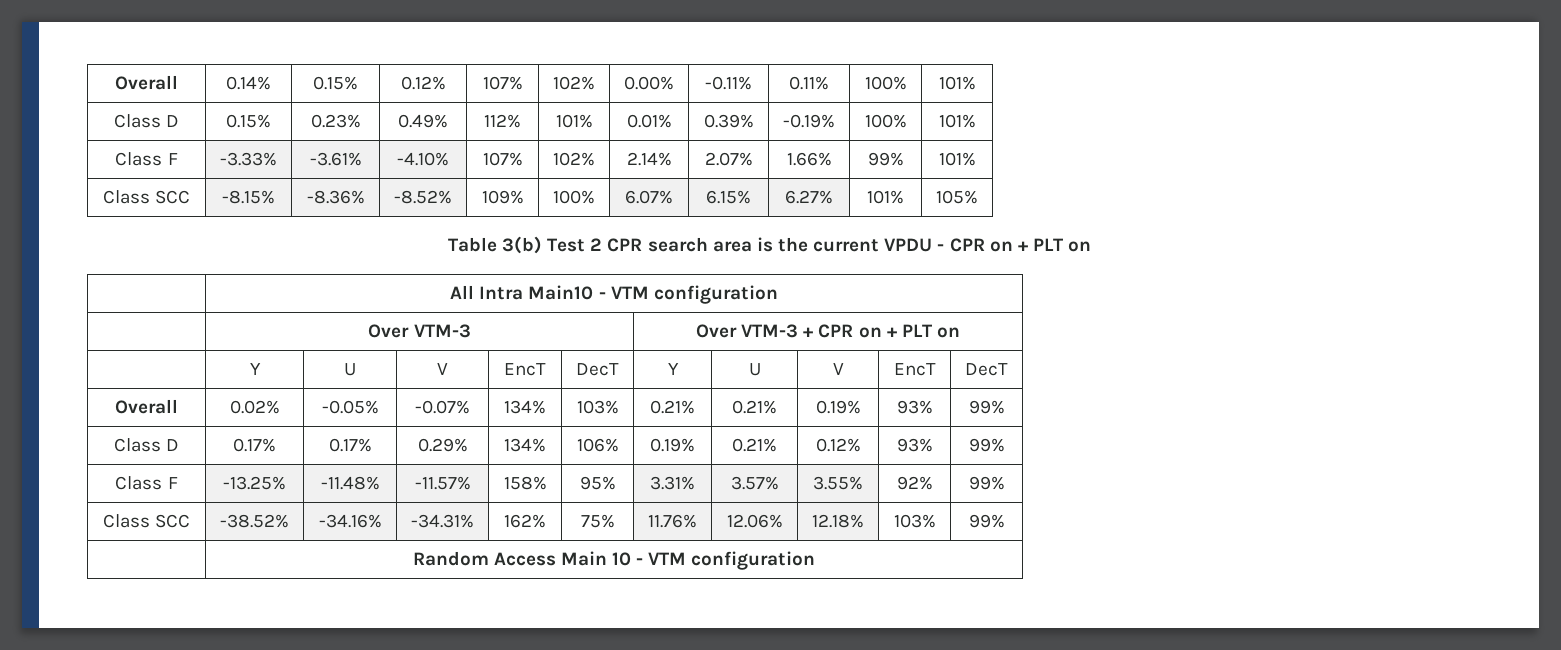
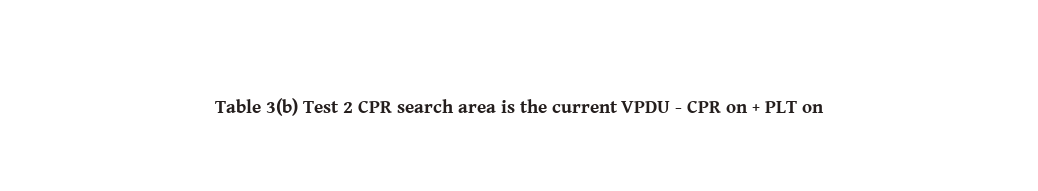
[115,75,178,90] [226,76,271,90] [313,76,358,90] [400,76,446,90] [482,76,523,90] [553,76,595,90] [624,76,674,90] [705,76,752,90] [789,76,829,90] [864,76,907,90] [938,76,976,90] [113,114,180,128] [226,114,271,128] [310,114,361,128] [398,114,448,128] [484,114,521,128] [555,114,593,128] [626,114,672,128] [703,114,754,128] [783,114,835,128] [864,114,907,128] [938,114,976,128] [115,152,178,166] [220,152,277,166] [309,152,362,166] [397,152,449,166] [482,152,523,166] [553,152,595,166] [626,152,672,166] [704,152,753,166] [786,152,832,166] [867,152,904,166] [938,152,976,166] [102,190,191,204] [222,190,275,204] [306,190,365,204] [394,190,452,204] [481,190,524,204] [553,190,595,204] [625,190,673,204] [706,190,751,204] [785,190,833,204] [867,190,904,204] [936,190,978,204] Overall | 0.14% | 0.15% | 0.12% | 107% | 102% | 0.00% | -0.11% | 0.11% | 100% | 101% // Class D | 0.15% | 0.23% | 0.49% | 112% | 101% | 0.01% | 0.39% | -0.19% | 100% | 101% // Class F | -3.33% | -3.61% | -4.10% | 107% | 102% | 2.14% | 2.07% | 1.66% | 99% | 101% // Class SCC | -8.15% | -8.36% | -8.52% | 109% | 100% | 6.07% | 6.15% | 6.27% | 101% | 105% // -> (214, 106) none
[450,285,778,304] [368,324,471,338] [696,324,960,338] [249,363,261,375] [344,363,356,376] [437,363,448,375] [504,363,546,376] [576,363,619,376] [667,363,679,375] [748,363,761,376] [832,363,844,375] [893,363,936,376] [965,363,1008,376] [115,399,178,414] [229,400,280,414] [321,400,379,414] [415,400,470,414] [504,400,546,414] [576,400,619,414] [650,400,695,414] [732,400,777,414] [815,400,861,414] [896,400,933,414] [968,400,1005,414] [113,438,180,452] [233,438,276,452] [328,438,372,452] [417,438,468,452] [504,438,546,452] [576,438,619,452] [650,438,695,452] [732,438,777,452] [815,438,861,452] [896,438,933,452] [968,438,1005,452] [115,476,178,490] [223,476,286,490] [320,476,380,490] [414,476,471,490] [503,476,547,490] [579,476,616,490] [650,476,695,490] [730,476,779,490] [813,476,863,490] [896,476,933,490] [968,476,1005,490] [102,514,191,528] [220,514,289,528] [318,514,382,528] [411,514,474,528] [504,514,546,528] [580,514,615,528] [648,514,697,528] [726,514,783,528] [812,514,864,528] [893,514,936,528] [968,514,1005,528] [412,551,816,570] // | All Intra Main10 - VTM configuration // | Over VTM-3 | Over VTM-3 + CPR on + PLT on // | Y | U | V | EncT | DecT | Y | U | V | EncT | DecT // Overall | 0.02% | -0.05% | -0.07% | 134% | 103% | 0.21% | 0.21% | 0.19% | 93% | 99% // Class D | 0.17% | 0.17% | 0.29% | 134% | 106% | 0.19% | 0.21% | 0.12% | 93% | 99% // Class F | -13.25% | -11.48% | -11.57% | 158% | 95% | 3.31% | 3.57% | 3.55% | 92% | 99% // Class SCC | -38.52% | -34.16% | -34.31% | 162% | 75% | 11.76% | 12.06% | 12.18% | 103% | 99% // | Random Access Main 10 - VTM configuration -> (825, 108) none

